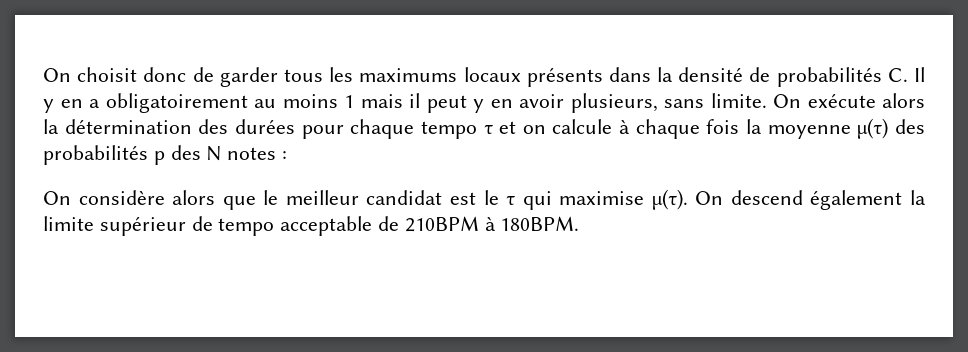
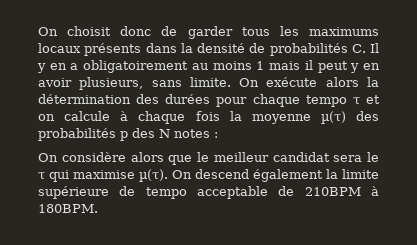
[449,192,476,205] est -> [333,155,363,162] sera
[99,216,186,236] supérieur -> [38,186,109,199] supérieure

